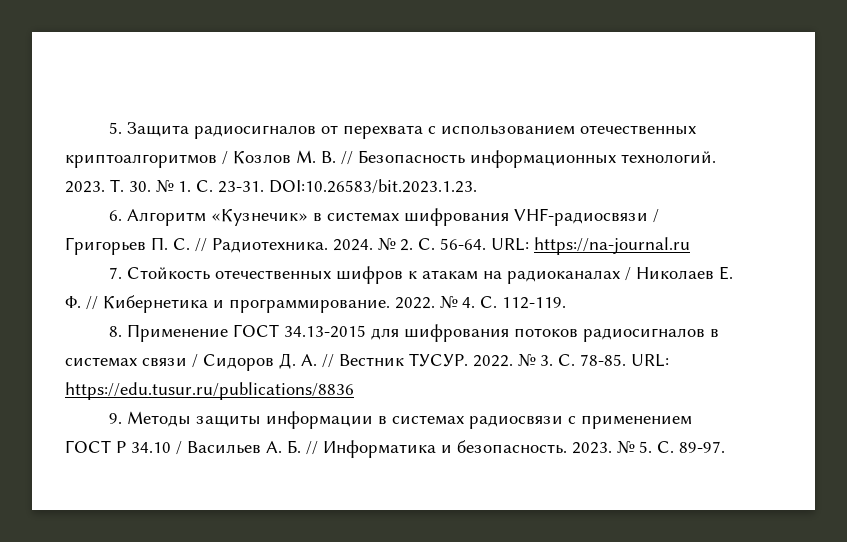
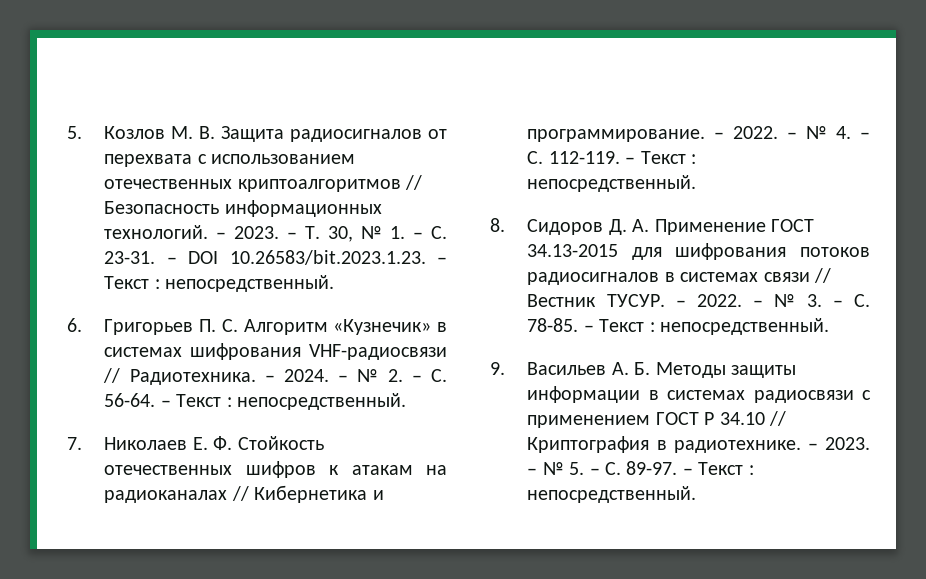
[108,122,122,134] 5. -> [67,126,216,139] 5. Козлов М. В.
[222,150,716,168] [65,179,151,193] / Козлов М. В. // Безопасность информационных технологий. 2023. Т. 30. -> [405,175,423,190] [104,200,382,217] [104,225,354,242] // Безопасность информационных технологий. – 2023. – Т. 30,
(191, 186) none -> [413,232,424,239] –
[269,179,477,194] [108,210,122,221] DOI:10.26583/bit.2023.1.23. // 6. -> [166,250,447,265] [104,275,335,292] [67,318,238,335] – DOI 10.26583/bit.2023.1.23. – Текст : непосредственный. // 6. Григорьев П. С.
[652,209,659,223] [65,237,373,255] / Григорьев П. С. // Радиотехника. 2024. -> [103,368,349,385] // Радиотехника. – 2024. –
(413, 245) none -> [411,375,422,382] –
[491,237,690,255] [108,267,122,279] URL: https://na-journal.ru // 7. -> [160,393,407,410] [67,436,233,450] – Текст : непосредственный. // 7. Николаев Е. Ф.
[624,266,733,281] [65,296,81,308] / Николаев Е. Ф. -> (228, 496) none
[395,297,435,309] 2022. -> [714,126,798,139] – 2022. –
(475, 302) none -> [860,132,871,139] –
[108,326,122,337] // 8. -> [625,151,697,164] [527,175,697,192] [490,218,650,235] – Текст : непосредственный. // 8. Сидоров Д. А.
[192,353,513,371] / Сидоров Д. А. // Вестник ТУСУР. 2022. -> [814,268,832,283] [527,294,764,307] // Вестник ТУСУР. – 2022. –
(553, 360) none -> [832,300,843,307] –
[631,354,669,367] [65,382,354,400] [108,413,122,424] URL: https://edu.tusur.ru/publications/8836 // 9. -> [583,318,830,335] [490,362,651,375] – Текст : непосредственный. // 9. Васильев А. Б.
[176,440,612,458] / Васильев А. Б. // Информатика и безопасность. 2023. -> [769,411,787,426] [527,436,870,453] [527,468,538,475] // Криптография в радиотехнике. – 2023. –
(652, 447) none -> [589,468,600,475] –
(725, 447) none -> [682,462,754,475] [527,486,697,503] – Текст : непосредственный.

